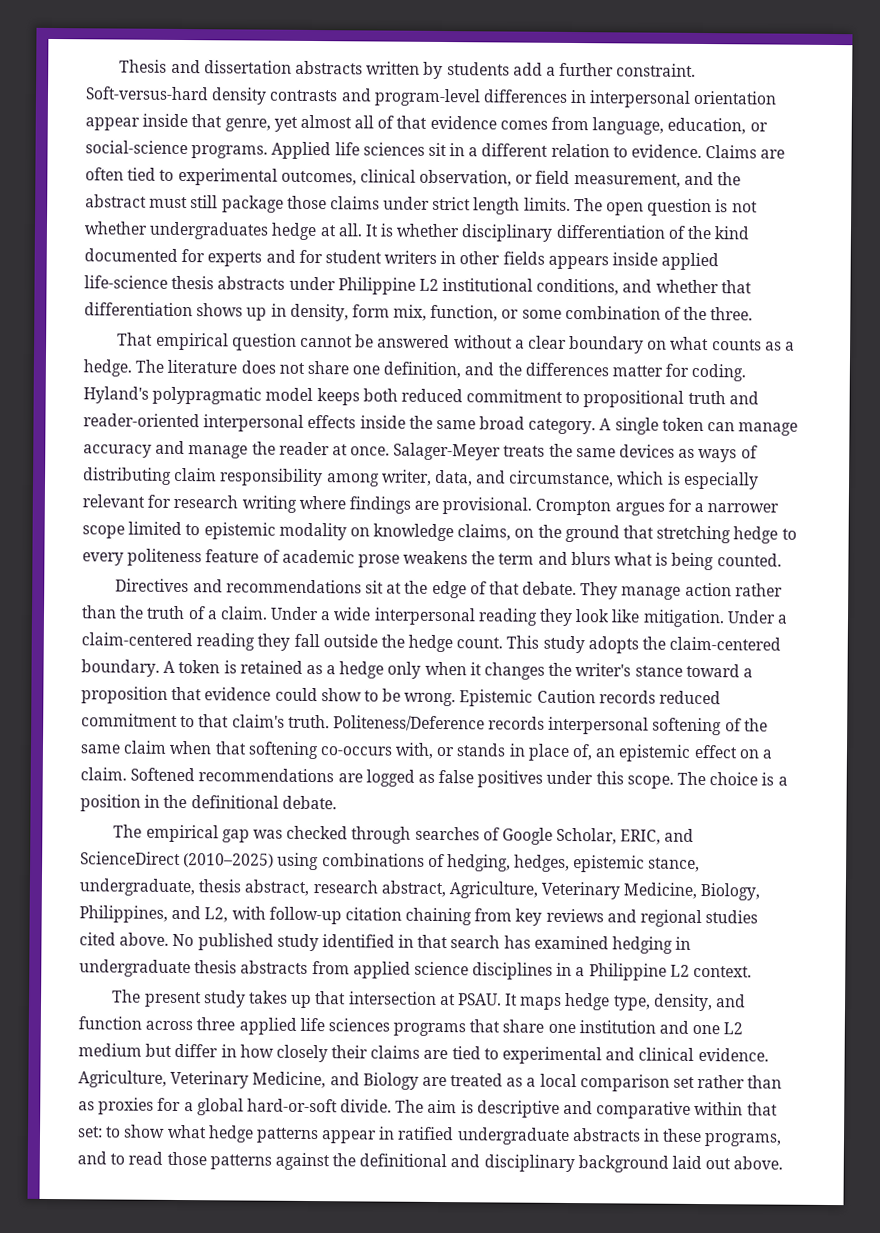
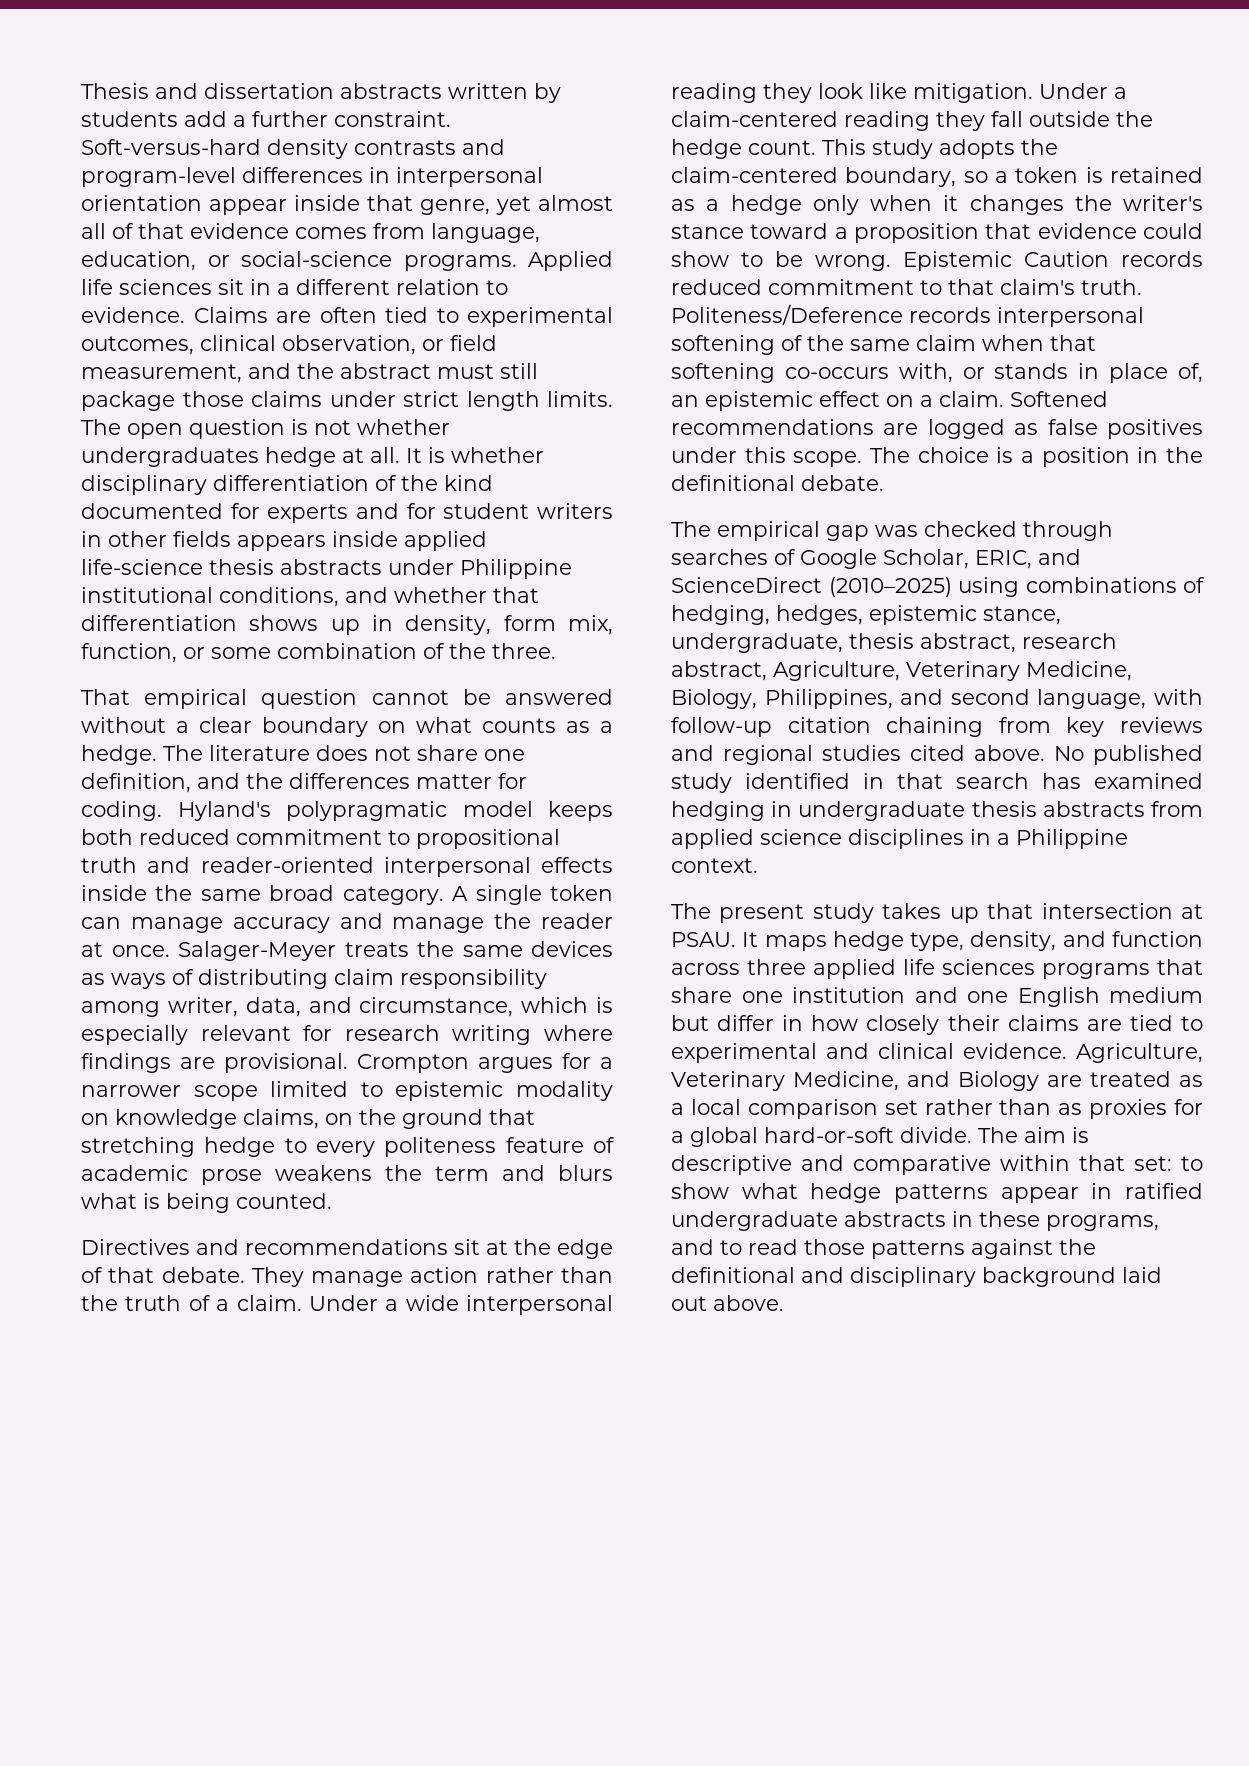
[418,278,439,291] L2 -> (572, 569) none
[81,659,176,677] boundary. A -> [845,167,1008,187] boundary, so a
[204,907,229,923] L2, -> [950,689,1147,709] second language,
[669,964,690,977] L2 -> (1128, 839) none
[723,1022,744,1035] L2 -> [1017,987,1100,1007] English

